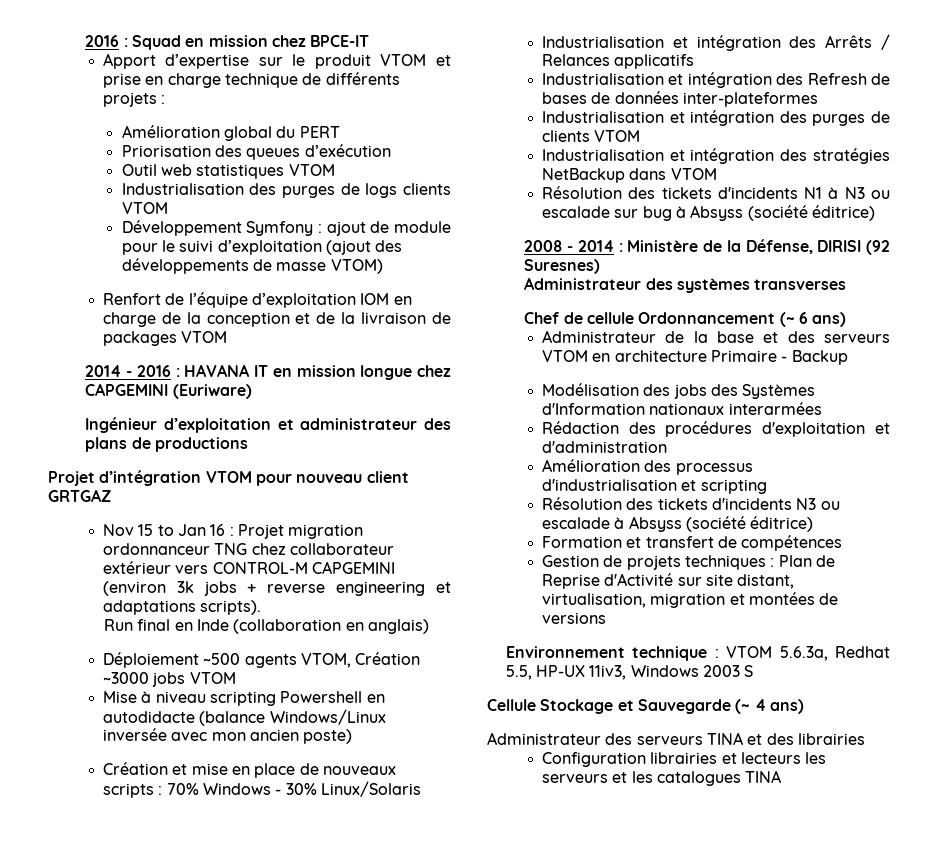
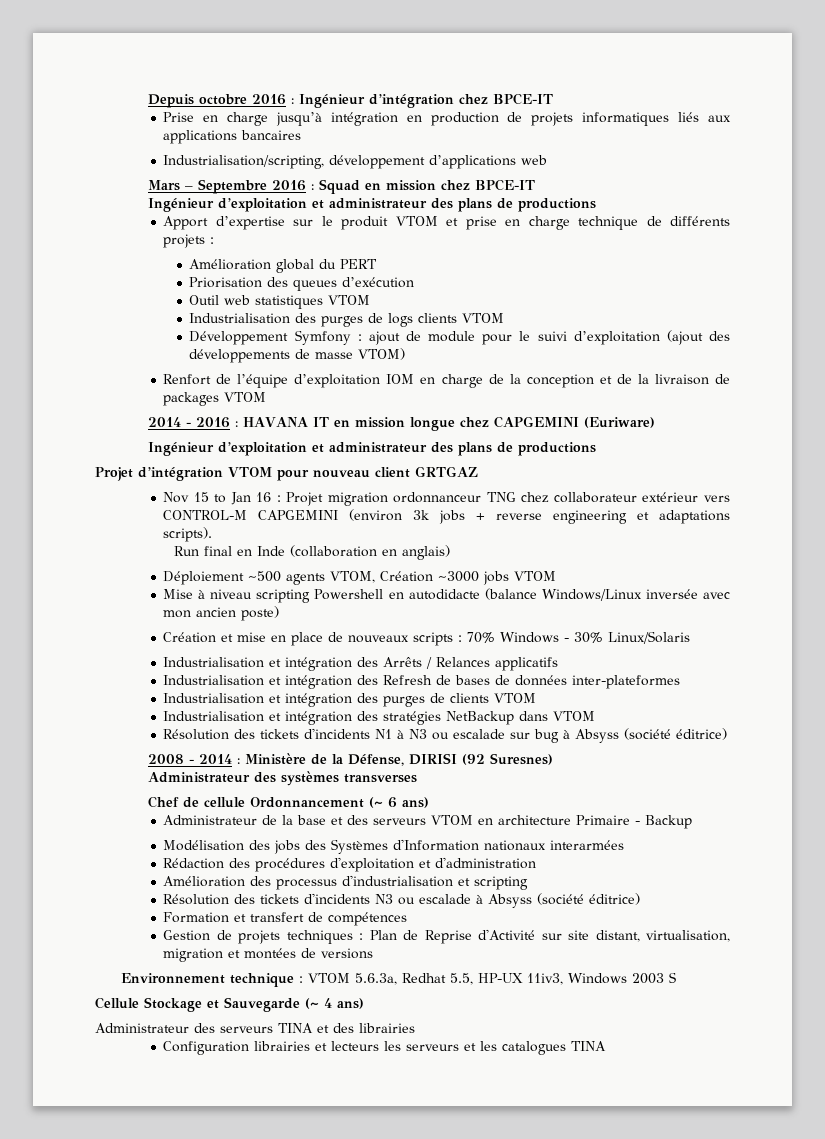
(85, 41) none -> [147,93,553,108] [163,112,731,126] [163,130,302,144] [163,155,548,169] [147,179,267,194] Depuis octobre 2016 : Ingénieur d’intégration chez BPCE-IT // Prise en charge jusqu’à intégration en production de projets informatiques liés aux applications bancaires // Industrialisation/scripting, développement d’applications web // Mars – Septembre
(370, 41) none -> [147,198,596,212] // Ingénieur d’exploitation et administrateur des plans de productions

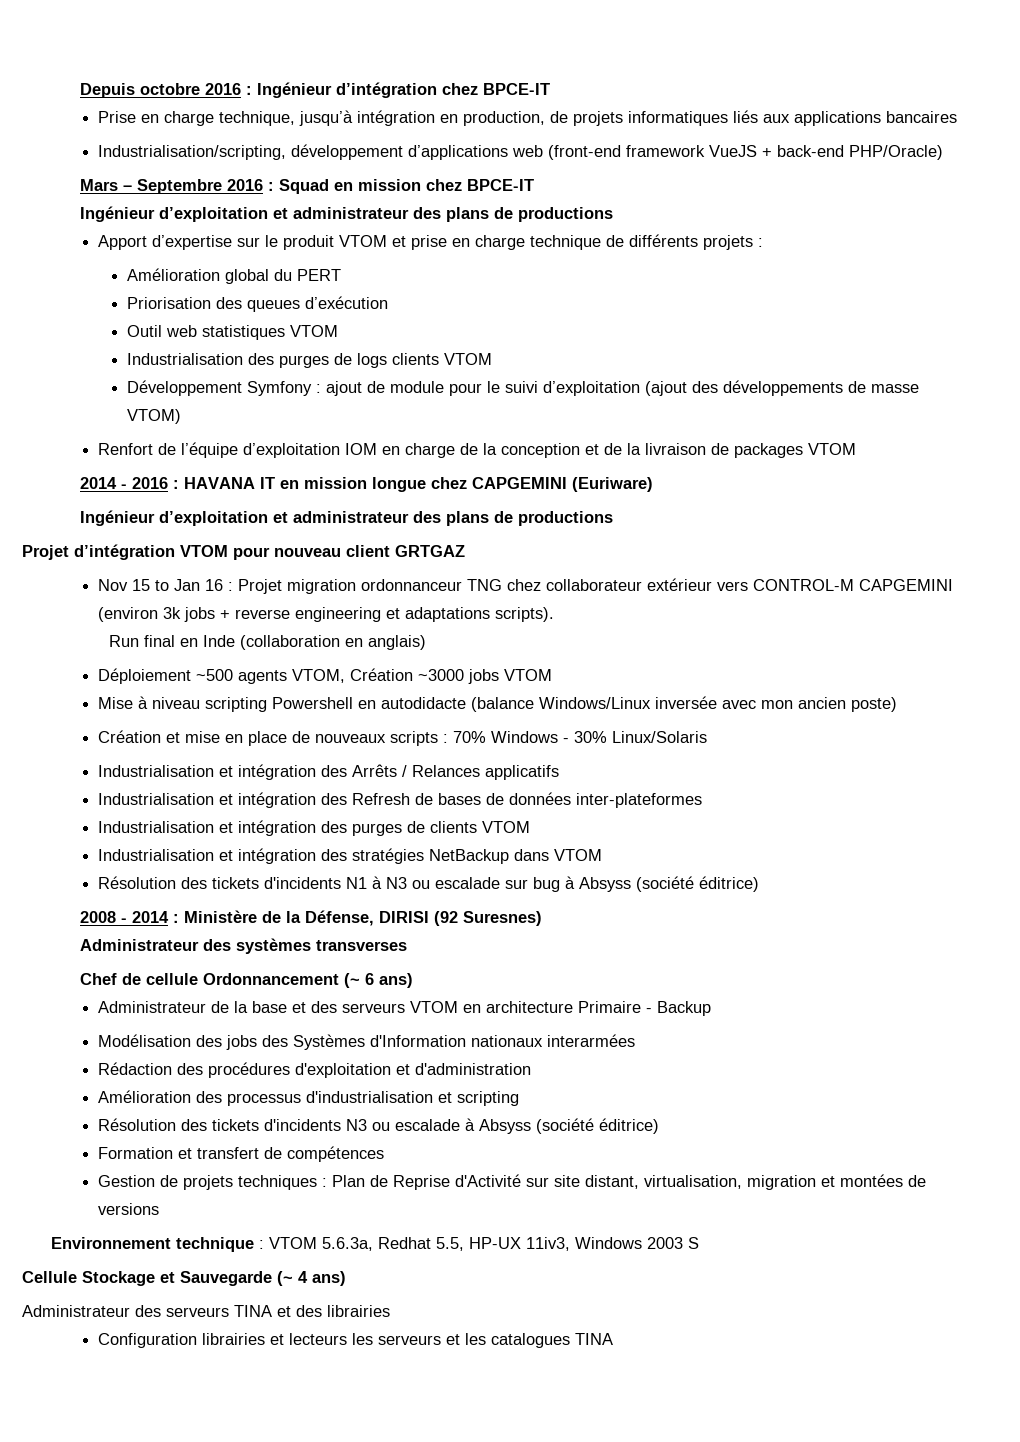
(268, 119) none -> [219,111,296,126] technique,
[430,112,499,126] production -> [463,111,546,126] production,
(548, 160) none -> [548,145,944,160] (front-end framework VueJS + back-end PHP/Oracle)

